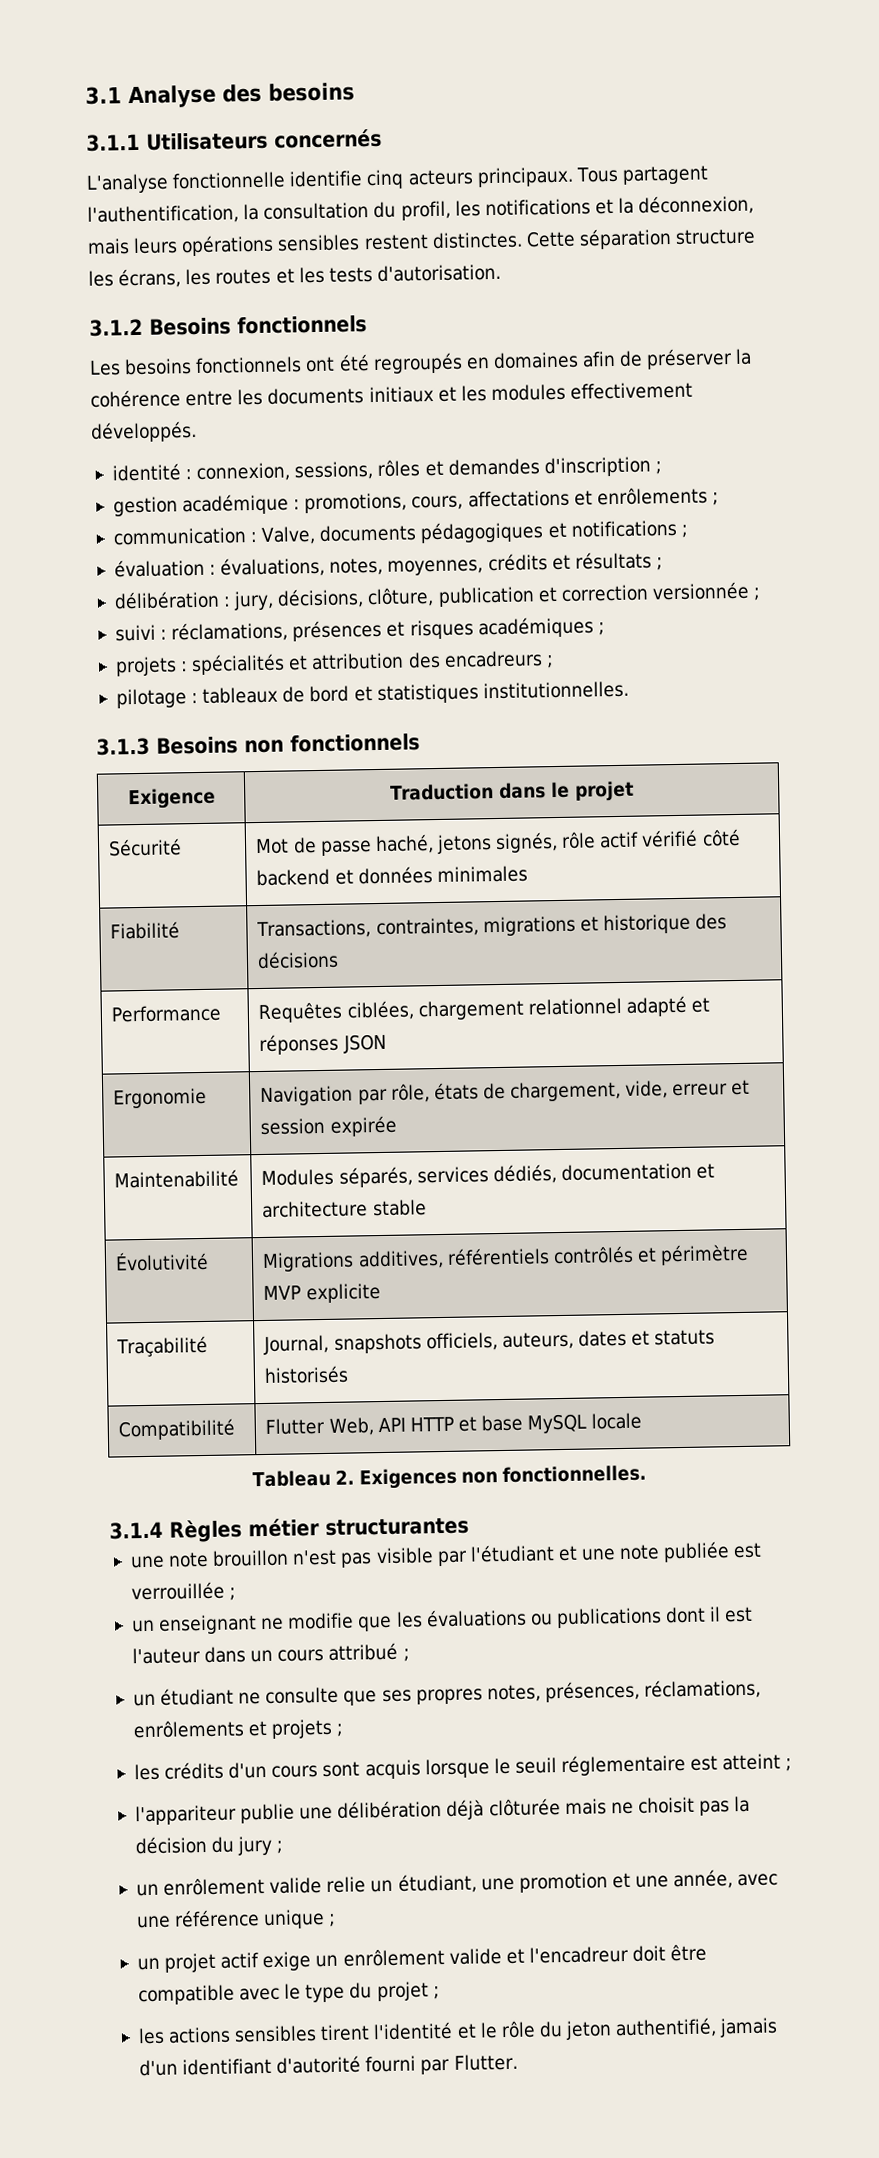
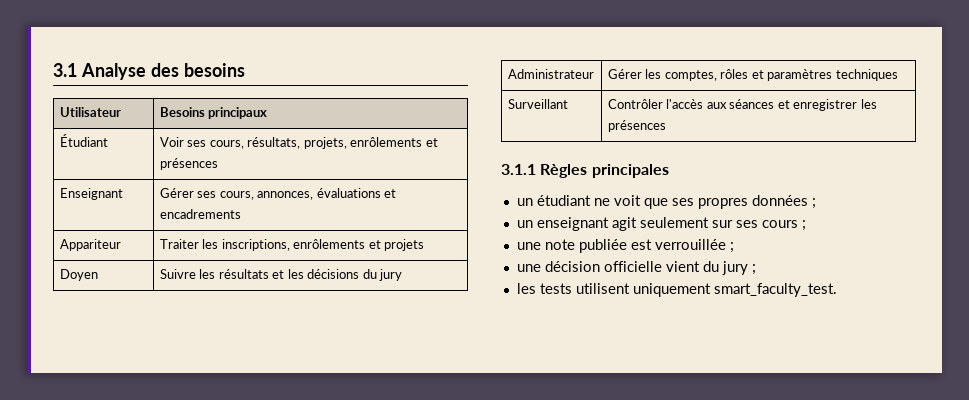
[86,128,382,152] [86,165,709,194] [87,194,755,225] [87,228,757,257] [88,263,501,289] [89,315,367,337] [89,347,753,376] [90,381,694,408] [90,420,197,443] [111,456,662,482] [112,486,719,517] [112,519,688,546] [113,551,663,578] [113,581,762,611] [114,616,605,643] [114,650,554,677] [115,680,629,709] [96,733,420,756] [127,787,216,810] [389,780,635,802] [108,838,183,857] [255,828,741,856] [256,865,528,887] [110,921,181,940] [256,913,728,940] [257,950,340,970] [111,1004,222,1023] [258,995,711,1024] [259,1033,387,1056] [113,1087,208,1109] [260,1079,751,1107] [260,1115,397,1137] [114,1169,240,1189] [261,1162,716,1188] [262,1199,427,1218] [115,1250,210,1272] [262,1243,750,1272] [263,1283,381,1304] [116,1335,209,1358] [263,1329,716,1355] [264,1365,350,1384] [118,1418,236,1441] [265,1412,643,1436] [251,1464,648,1490] [109,1517,469,1543] [129,1544,578,1569] // 3.1.1 Utilisateurs concernés // L'analyse fonctionnelle identifie cinq acteurs principaux. Tous partagent l'authentification, la consultation du profil, les notifications et la déconnexion, mais leurs opérations sensibles restent distinctes. Cette séparation structure les écrans, les routes et les tests d'autorisation. // 3.1.2 Besoins fonctionnels // Les besoins fonctionnels ont été regroupés en domaines afin de préserver la cohérence entre les documents initiaux et les modules effectivement développés. // identité : connexion, sessions, rôles et demandes d'inscription ; // gestion académique : promotions, cours, affectations et enrôlements ; // communication : Valve, documents pédagogiques et notifications ; // évaluation : évaluations, notes, moyennes, crédits et résultats ; // délibération : jury, décisions, clôture, publication et correction versionnée ; // suivi : réclamations, présences et risques académiques ; // projets : spécialités et attribution des encadreurs ; // pilotage : tableaux de bord et statistiques institutionnelles. // 3.1.3 Besoins non fonctionnels // Exigence | Traduction dans le projet // Sécurité | Mot de passe haché, jetons signés, rôle actif vérifié côté backend et données minimales // Fiabilité | Transactions, contraintes, migrations et historique des décisions // Performance | Requêtes ciblées, chargement relationnel adapté et réponses JSON // Ergonomie | Navigation par rôle, états de chargement, vide, erreur et session expirée // Maintenabilité | Modules séparés, services dédiés, documentation et architecture stable // Évolutivité | Migrations additives, référentiels contrôlés et périmètre MVP explicite // Traçabilité | Journal, snapshots officiels, auteurs, dates et statuts historisés // Compatibilité | Flutter Web, API HTTP et base MySQL locale // Tableau 2. Exigences non fonctionnelles. // 3.1.4 Règles métier structurantes // une note brouillon n'est pas visible par l'étudiant et -> [59,107,121,117] [159,107,268,119] [59,134,108,147] [159,137,438,149] [159,158,218,170] [59,188,123,200] [159,188,397,200] [159,209,241,219] [59,239,121,251] [159,239,425,251] [59,269,98,281] [159,269,403,281] [507,69,594,79] [607,69,898,81] [507,99,568,109] [607,99,877,111] [607,120,666,132] [501,164,669,178] [516,195,816,209] [516,217,806,231] // Utilisateur | Besoins principaux // Étudiant | Voir ses cours, résultats, projets, enrôlements et présences // Enseignant | Gérer ses cours, annonces, évaluations et encadrements // Appariteur | Traiter les inscriptions, enrôlements et projets // Doyen | Suivre les résultats et les décisions du jury // Administrateur | Gérer les comptes, rôles et paramètres techniques // Surveillant | Contrôler l'accès aux séances et enregistrer les présences // 3.1.1 Règles principales // un étudiant ne voit que ses propres données ; // un enseignant agit seulement sur ses cours ; //
[131,1606,754,1635] [131,1642,410,1665] [132,1678,762,1707] [132,1718,345,1739] [133,1753,793,1781] [134,1795,751,1826] [134,1835,284,1856] [135,1869,779,1897] [135,1909,337,1930] [136,1943,708,1973] [137,1981,440,2006] [137,2017,779,2045] [138,2053,518,2077] un enseignant ne modifie que les évaluations ou publications dont il est l'auteur dans un cours attribué ; // un étudiant ne consulte que ses propres notes, présences, réclamations, enrôlements et projets ; // les crédits d'un cours sont acquis lorsque le seuil réglementaire est atteint ; // l'appariteur publie une délibération déjà clôturée mais ne choisit pas la décision du jury ; // un enrôlement valide relie un étudiant, une promotion et une année, avec une référence unique ; // un projet actif exige un enrôlement valide et l'encadreur doit être compatible avec le type du projet ; // les actions sensibles tirent l'identité et le rôle du jeton authentifié, jamais d'un identifiant d'autorité fourni par Flutter. -> [516,261,756,275] [516,283,837,297] une décision officielle vient du jury ; // les tests utilisent uniquement smart_faculty_test.

